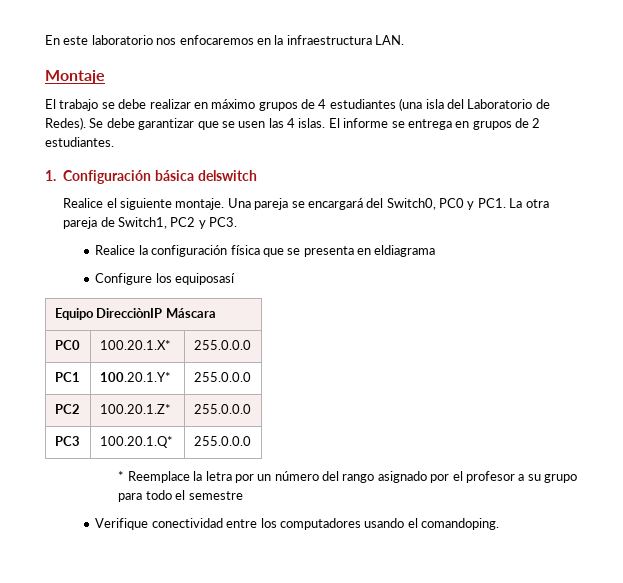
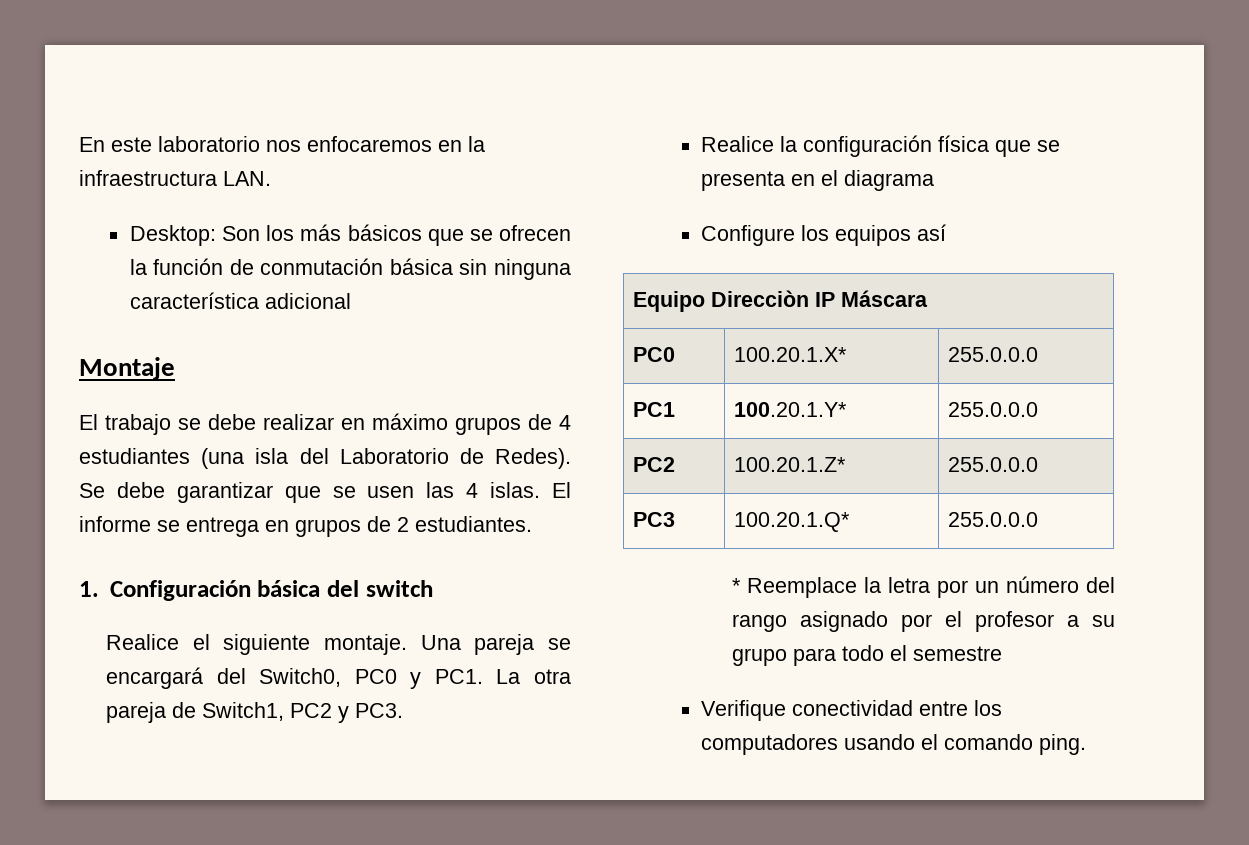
(404, 40) none -> [129,224,571,246] [129,258,571,280] [129,292,351,309] // Desktop: Son los más básicos que se ofrecen la función de conmutación básica sin ninguna característica adicional
[197,170,257,181] delswitch -> [326,580,433,597] del switch
[374,245,436,257] eldiagrama -> [820,170,934,191] el diagrama
[175,273,236,285] equiposasí -> [834,224,946,246] equipos así
[96,308,163,318] DirecciònIP -> [710,290,835,307] Direcciòn IP
[421,518,500,530] comandoping. -> [943,734,1086,755] comando ping.

